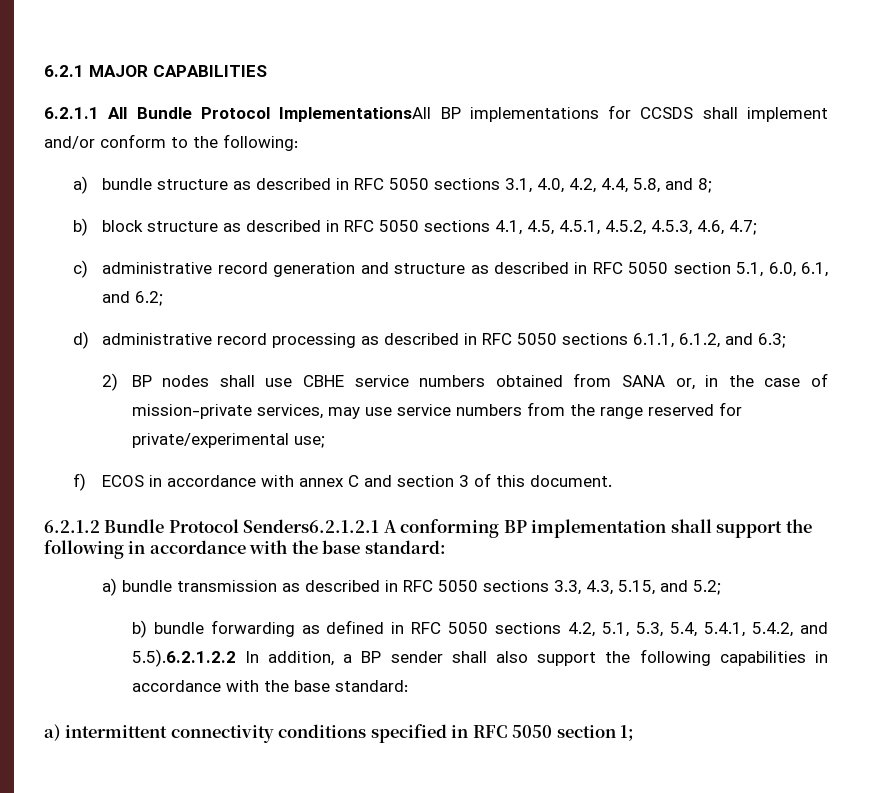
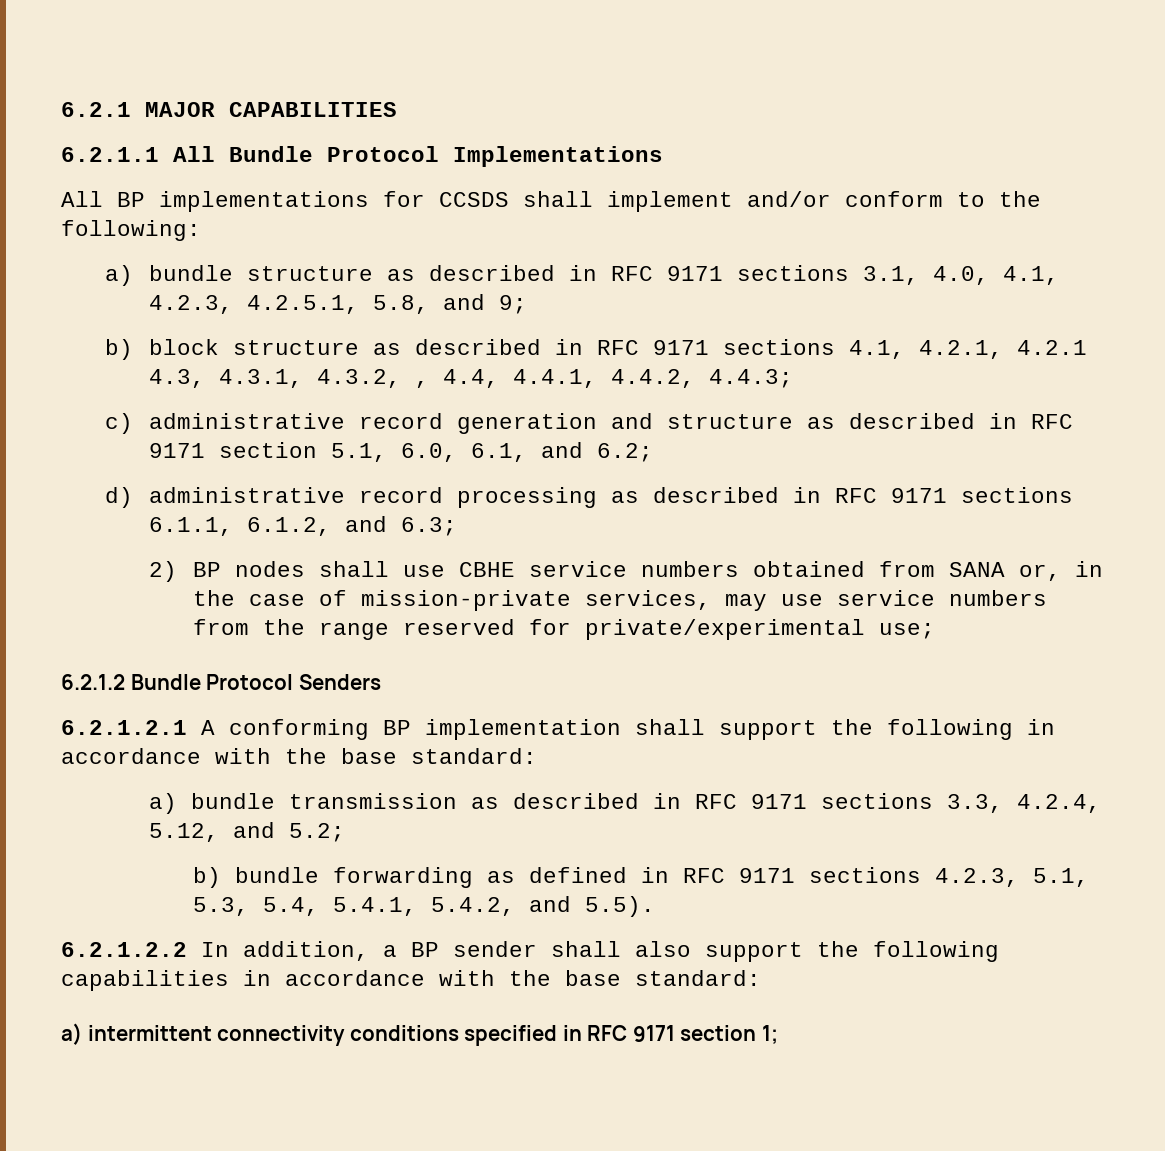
[279,107,432,122] ImplementationsAll -> [453,146,663,167] [61,191,103,207] Implementations // All
[389,178,430,190] 5050 -> [666,266,723,281] 9171
[569,178,629,193] 4.2, 4.4, -> [1002,266,1059,285] [148,295,359,314] 4.1, 4.2.3, 4.2.5.1,
[698,178,713,193] 8; -> [498,295,527,314] 9;
[379,220,420,232] 5050 -> [652,340,709,355] 9171
[527,220,758,235] 4.5, 4.5.1, 4.5.2, 4.5.3, 4.6, 4.7; -> [918,340,1087,359] [148,369,793,388] 4.2.1, 4.2.1 4.3, 4.3.1, 4.3.2, , 4.4, 4.4.1, 4.4.2, 4.4.3;
[628,262,669,274] 5050 -> [148,443,205,458] 9171
[517,333,558,345] 5050 -> [890,488,947,503] 9171
[73,473,613,491] // f) ECOS in accordance with annex C and section 3 of this document. -> (935, 631) none
[243,519,380,533] Senders6.2.1.2.1 -> [298,674,381,690] [61,720,187,735] Senders // 6.2.1.2.1
[438,580,479,592] 5050 -> [750,794,807,809] 9171
[586,580,656,595] 4.3, 5.15, -> [1016,794,1101,813] [148,823,219,842] 4.2.4, 5.12,
[448,622,596,637] 5050 sections 4.2, -> [738,867,1019,887] 9171 sections 4.2.3,
[131,649,236,667] 5.5).6.2.1.2.2 -> [584,896,655,917] [61,942,187,957] 5.5). // 6.2.1.2.2
[512,725,553,738] 5050 -> [632,1025,675,1042] 9171

